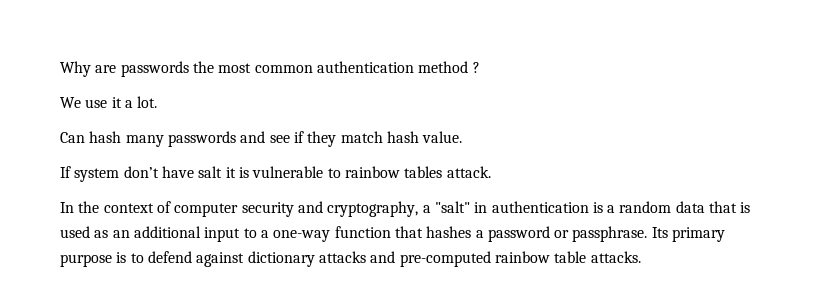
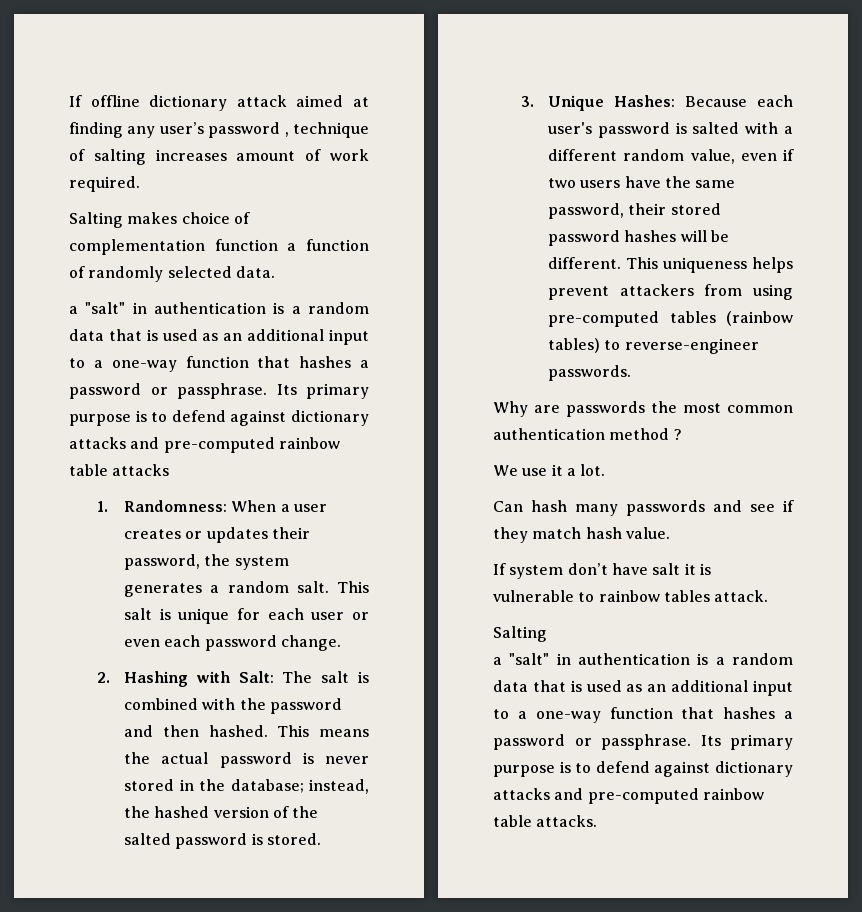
(60, 69) none -> [69,95,369,111] [69,122,369,138] [69,149,369,165] [69,176,140,192] [69,212,250,228] [69,239,370,255] [69,266,275,282] [69,302,370,314] [69,329,369,345] [69,356,370,372] [69,383,369,399] [69,410,369,426] [69,437,340,453] [69,464,170,476] [96,500,328,512] [124,527,311,543] [124,554,289,570] [124,581,369,597] [124,608,369,624] [124,635,342,651] [96,671,370,687] [124,698,343,714] [124,725,369,737] [124,752,369,768] [124,779,369,794] [124,806,319,818] [124,833,322,849] [520,95,793,111] [548,122,793,138] [548,149,794,164] [548,176,736,188] [548,203,721,219] [548,230,730,246] [548,257,793,273] [548,284,793,300] [548,311,793,327] [548,338,759,354] [548,365,632,381] If offline dictionary attack aimed at finding any user’s password , technique of salting increases amount of work required. // Salting makes choice of complementation function a function of randomly selected data. // a "salt" in authentication is a random data that is used as an additional input to a one-way function that hashes a password or passphrase. Its primary purpose is to defend against dictionary attacks and pre-computed rainbow table attacks // 1. Randomness: When a user creates or updates their password, the system generates a random salt. This salt is unique for each user or even each password change. // 2. Hashing with Salt: The salt is combined with the password and then hashed. This means the actual password is never stored in the database; instead, the hashed version of the salted password is stored. // 3. Unique Hashes: Because each user's password is salted with a different random value, even if two users have the same password, their stored password hashes will be different. This uniqueness helps prevent attackers from using pre-computed tables (rainbow tables) to reverse-engineer passwords. //
[60,201,419,217] In the context of computer security and cryptography, -> [493,626,547,642] Salting //

